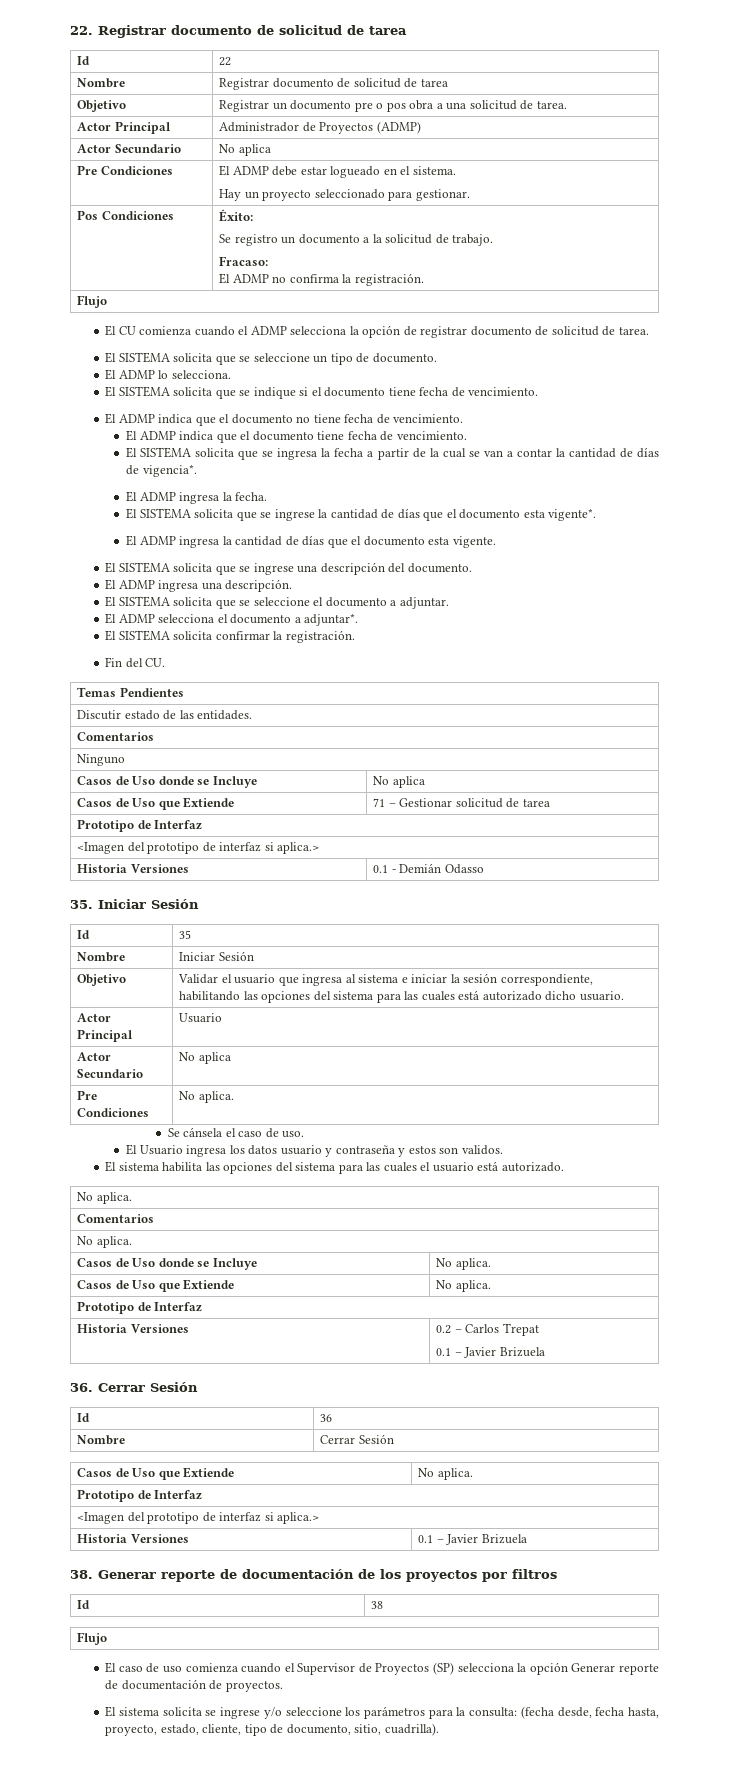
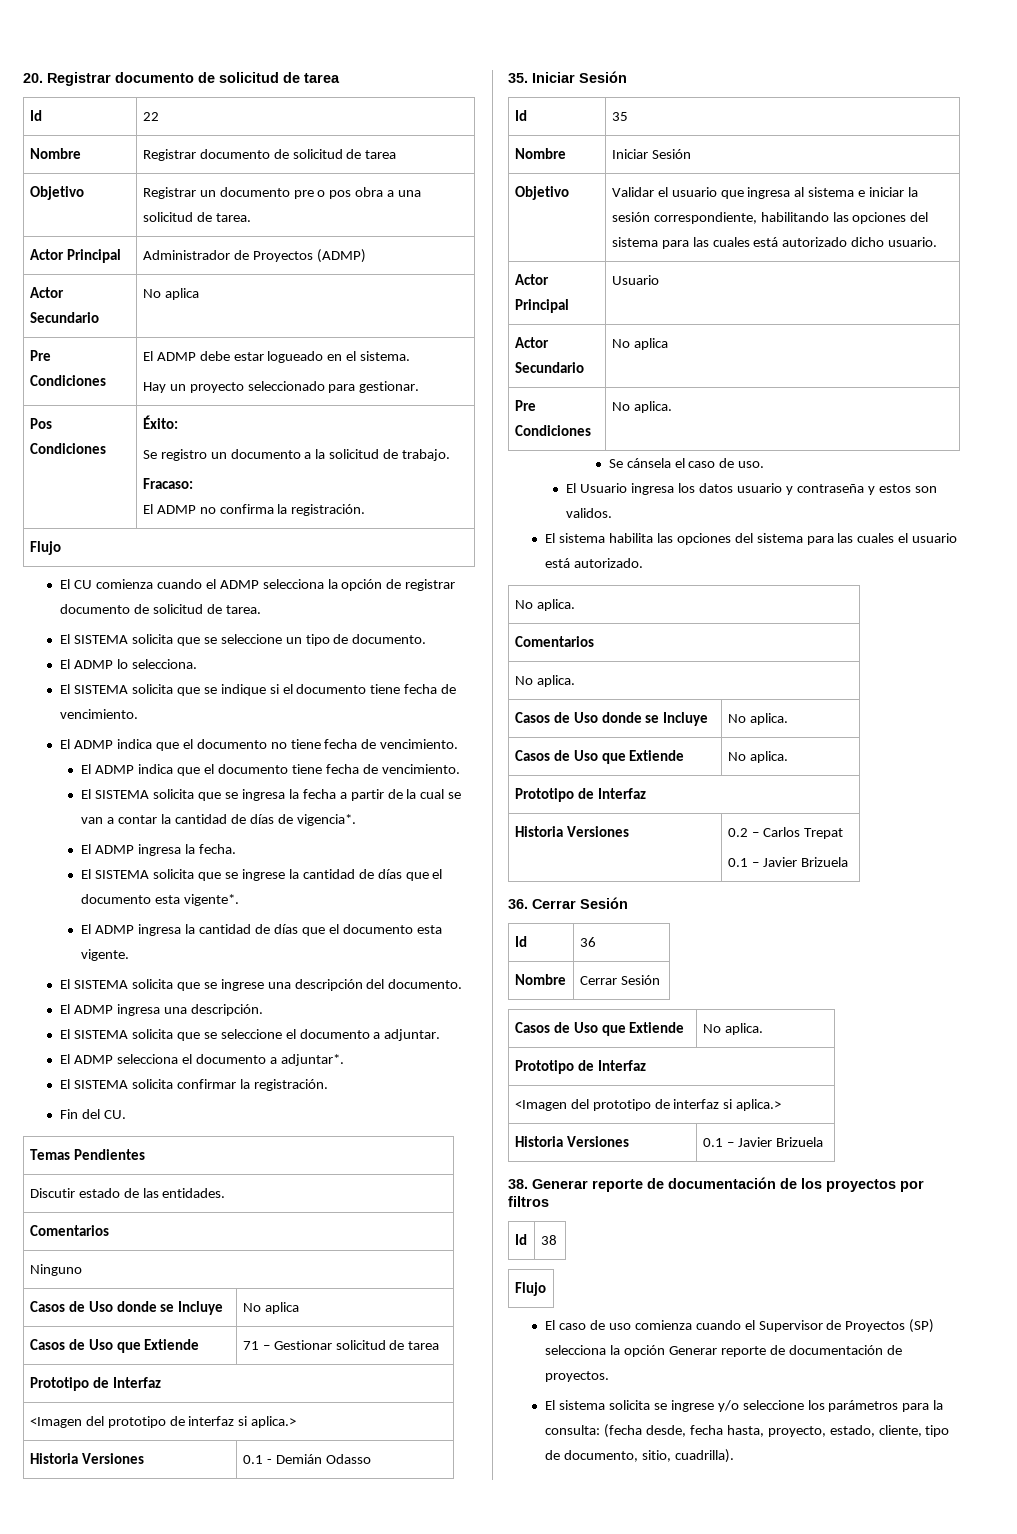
[70,26,93,35] 22. -> [23,73,43,83] 20.

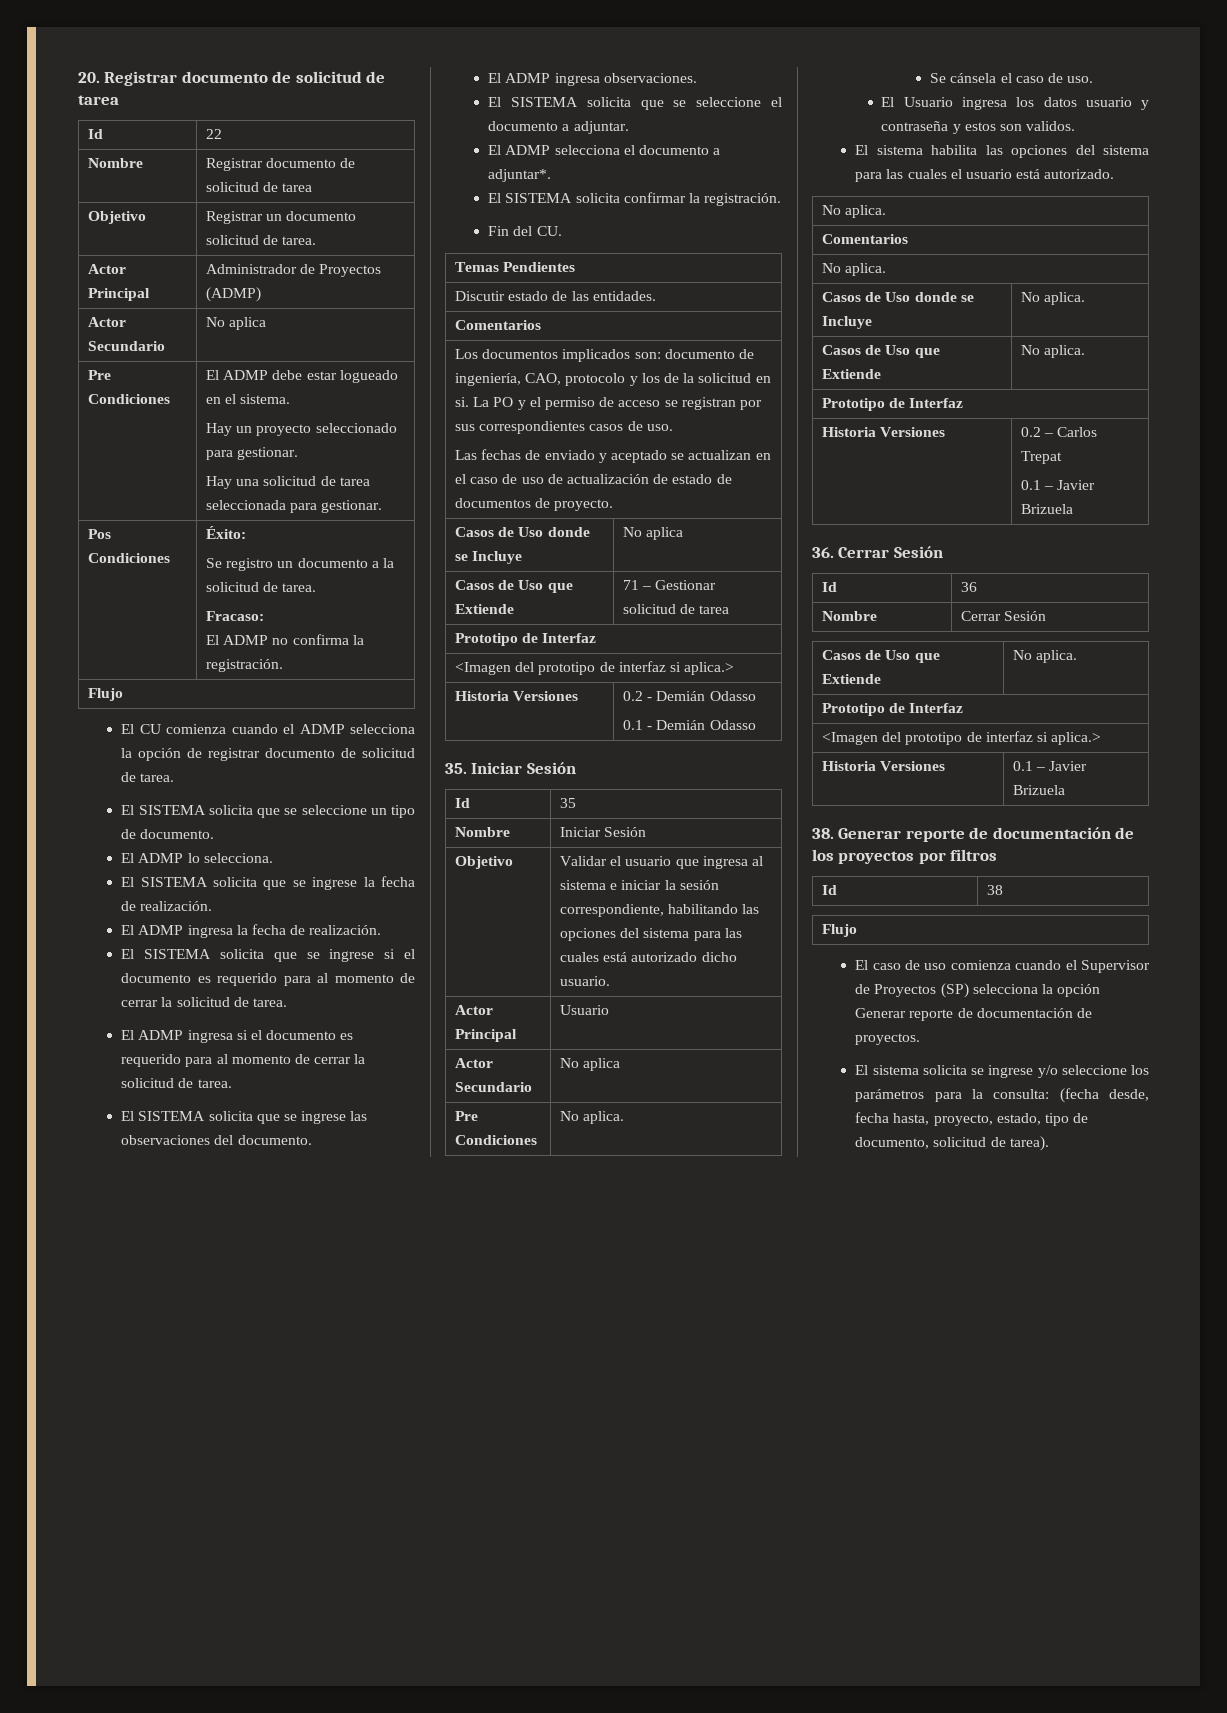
[293,187,422,199] pre o pos obra a una -> (357, 216) none
(420, 387) none -> [206,476,370,489] [206,500,383,513] // Hay una solicitud de tarea seleccionada para gestionar.
[402,449,451,461] trabajo. -> [282,583,317,592] tarea.
[220,684,457,696] [60,709,139,719] [60,739,459,751] [81,764,460,776] [81,789,462,801] [81,814,356,826] [81,844,237,856] [81,869,443,881] [81,894,240,906] [81,924,442,936] [81,949,130,961] [60,979,363,991] indique si el documento tiene fecha de vencimiento. // El ADMP indica que el documento no tiene fecha de vencimiento. // El ADMP indica que el documento tiene fecha de vencimiento. // El SISTEMA solicita que se ingresa la fecha a partir de la cual se van a contar la cantidad de días de vigencia*. // El ADMP ingresa la fecha. // El SISTEMA solicita que se ingrese la cantidad de días que el documento esta vigente*. // El ADMP ingresa la cantidad de días que el documento esta vigente. // El SISTEMA solicita que se ingrese una descripción -> [312,876,415,890] [121,901,213,911] [121,924,382,938] [121,949,415,962] [121,973,415,986] [121,997,288,1007] [121,1030,354,1043] [121,1054,366,1067] [121,1078,232,1088] [121,1111,368,1124] [121,1135,211,1145] ingrese la fecha de realización. // El ADMP ingresa la fecha de realización. // El SISTEMA solicita que se ingrese si el documento es requerido para al momento de cerrar la solicitud de tarea. // El ADMP ingresa si el documento es requerido para al momento de cerrar la solicitud de tarea. // El SISTEMA solicita que se ingrese las observaciones
[163,1004,263,1016] una descripción. -> [603,73,697,83] observaciones.
[29,1264,82,1276] Ninguno -> [455,349,754,362] [455,373,771,386] [455,397,762,410] [455,421,673,434] [455,449,771,463] [455,474,732,484] [455,498,614,511] Los documentos implicados son: documento de ingeniería, CAO, protocolo y los de la solicitud en si. La PO y el permiso de acceso se registran por sus correspondientes casos de uso. // Las fechas de enviado y aceptado se actualizan en el caso de uso de actualización de estado de documentos de proyecto.
(144, 1458) none -> [623,691,756,701] 0.2 - Demián Odasso //
[878,1425,922,1437] cliente, -> (1041, 1119) none
[641,1449,734,1463] sitio, cuadrilla). -> [933,1136,1049,1151] solicitud de tarea).

